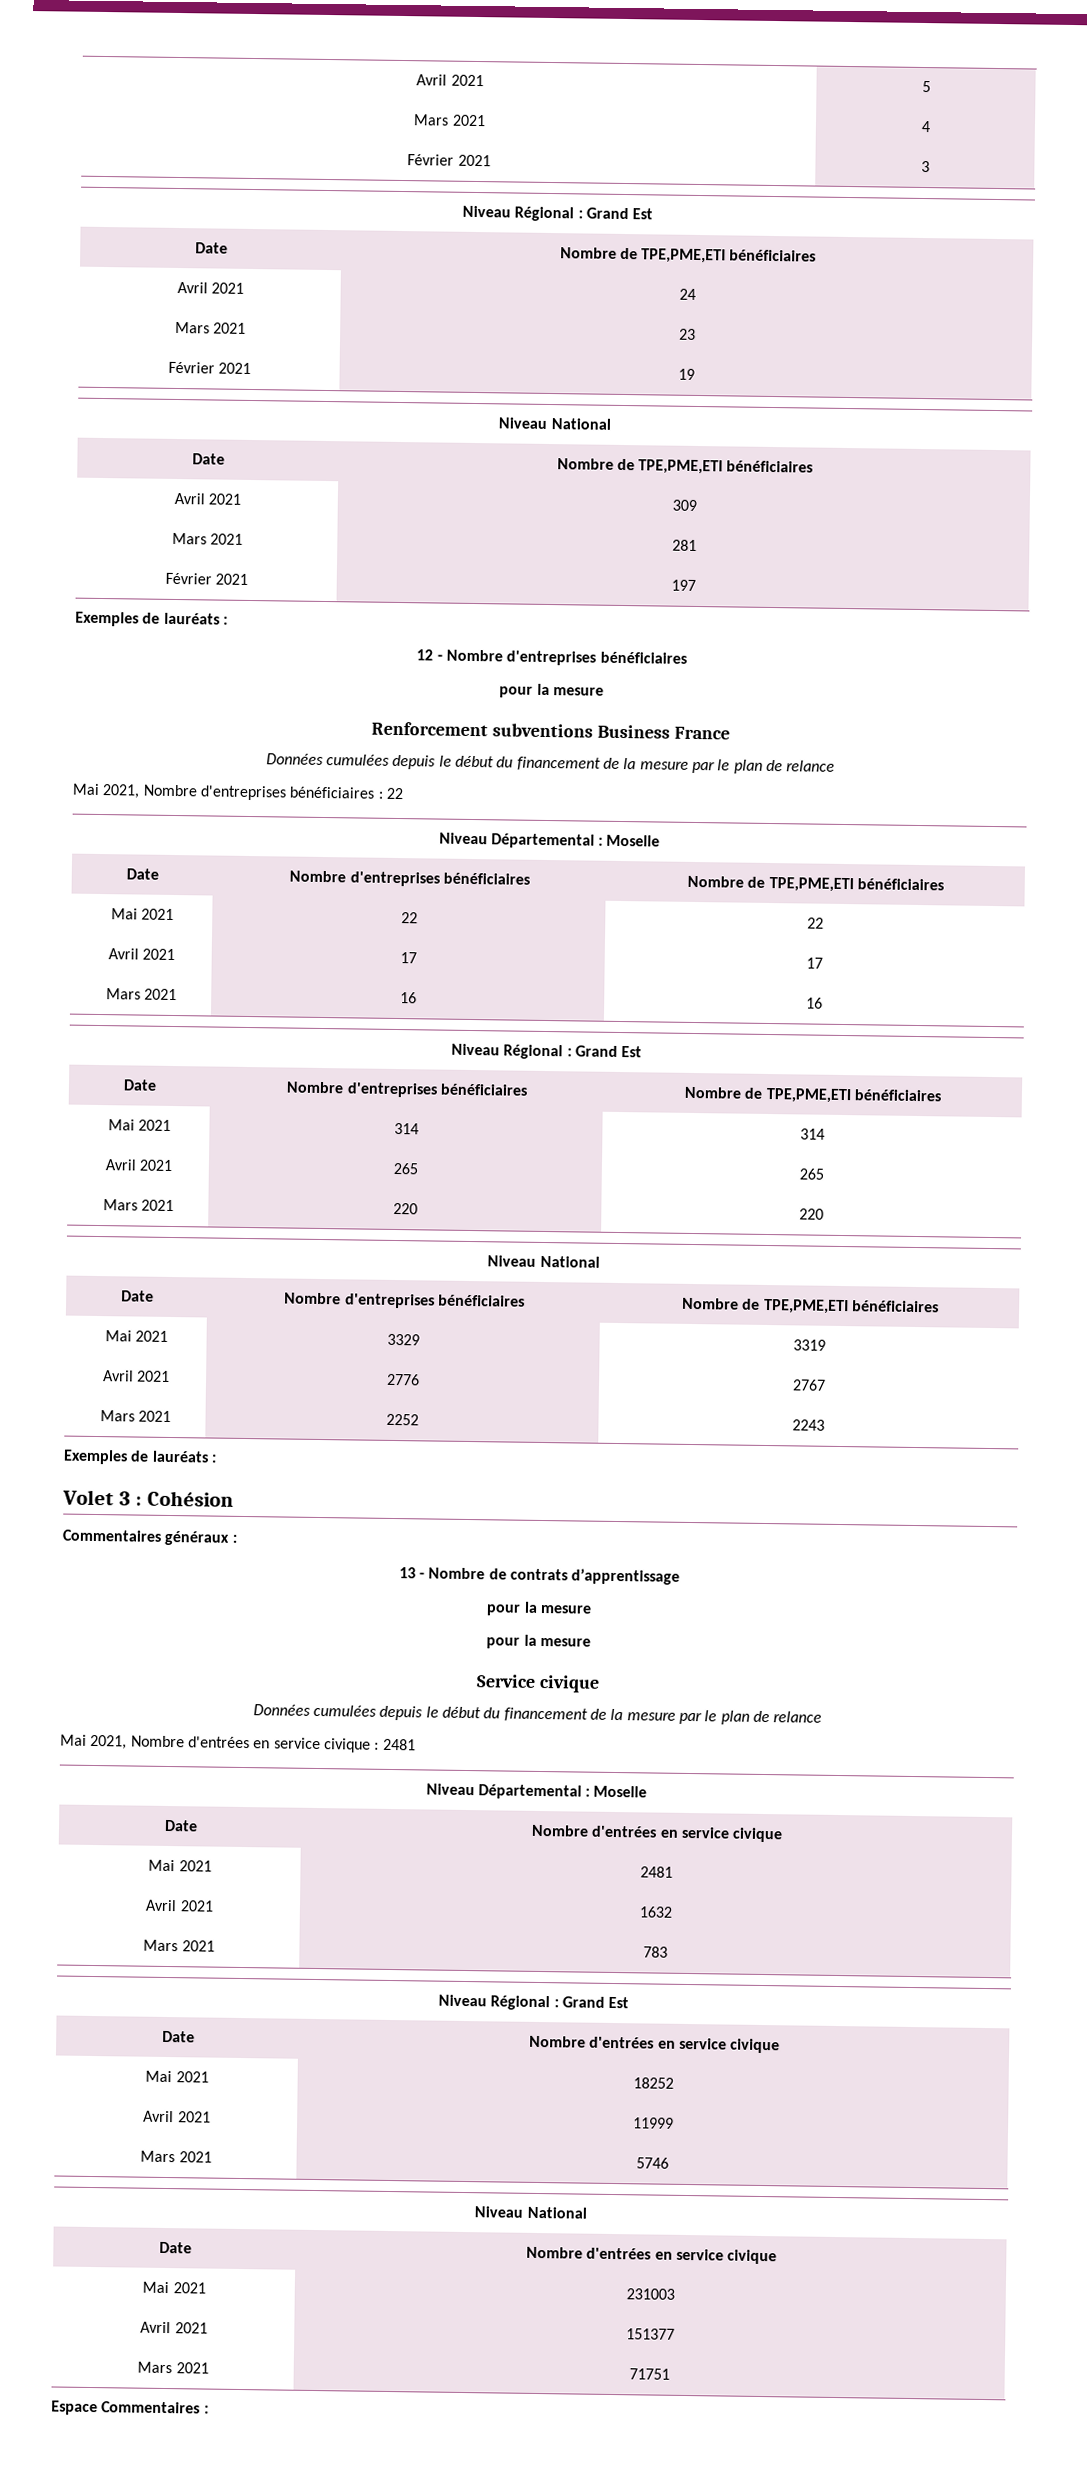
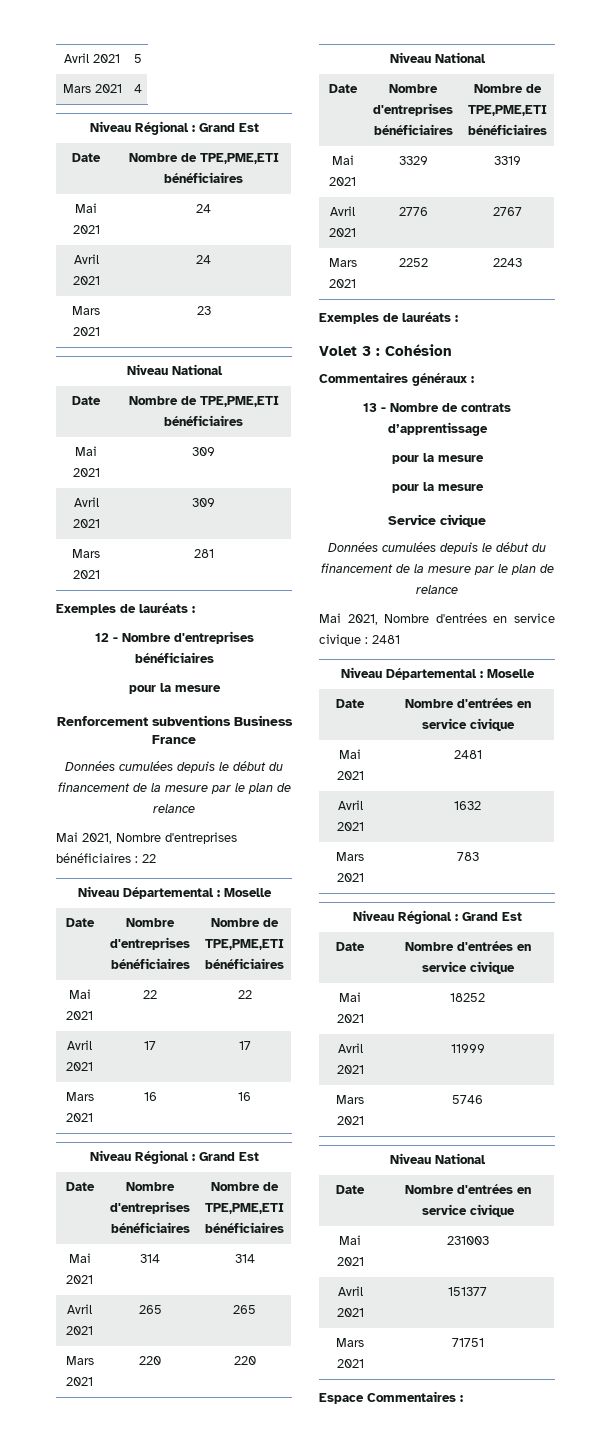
[407,154,491,167] [921,160,930,173] // Février 2021 | 3 -> (142, 88) none
(817, 255) none -> [75,203,97,213] [72,225,100,234] [195,204,211,213] // Mai 2021 | 24
[167,361,252,374] [677,368,695,380] // Février 2021 | 19 -> (211, 310) none
(814, 466) none -> [75,446,97,456] [72,468,100,477] [191,447,215,456] // Mai 2021 | 309
[164,572,249,585] [670,579,696,591] // Février 2021 | 197 -> (214, 553) none

